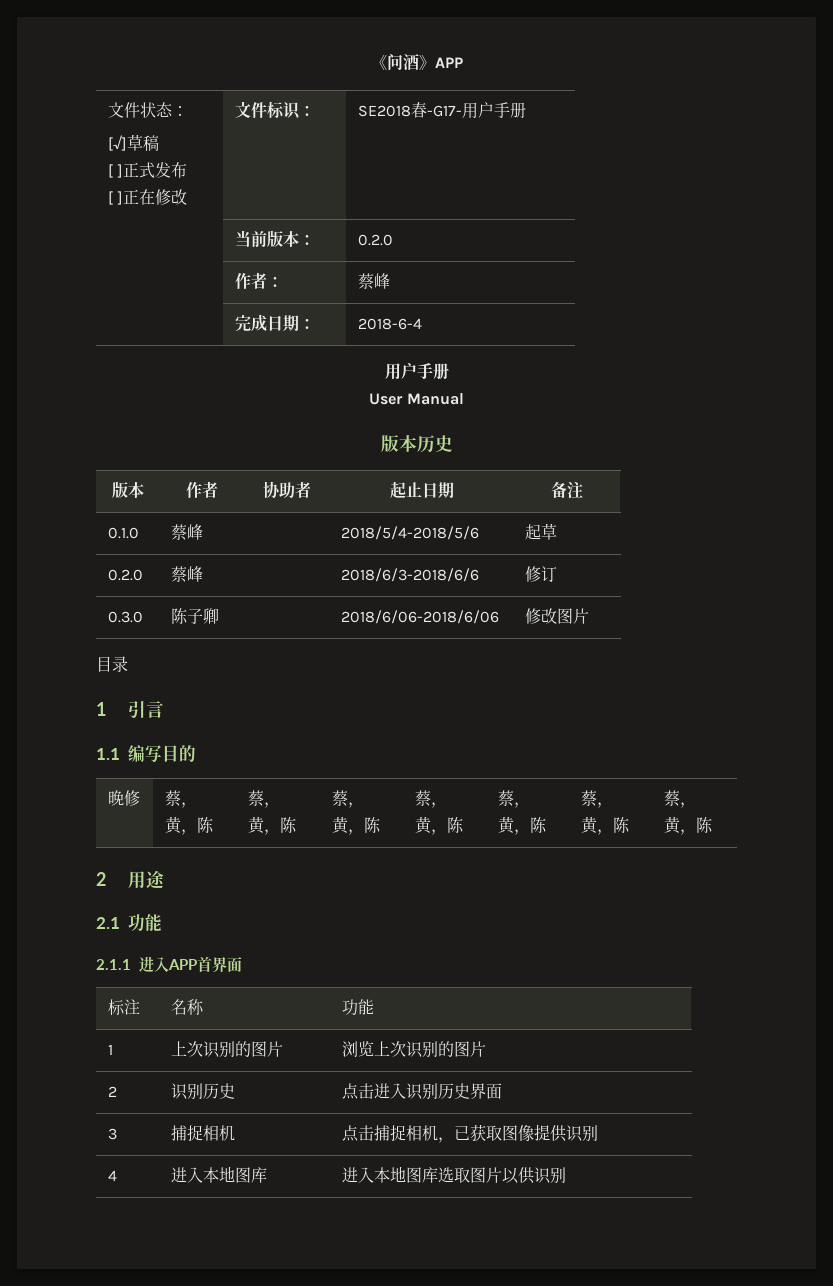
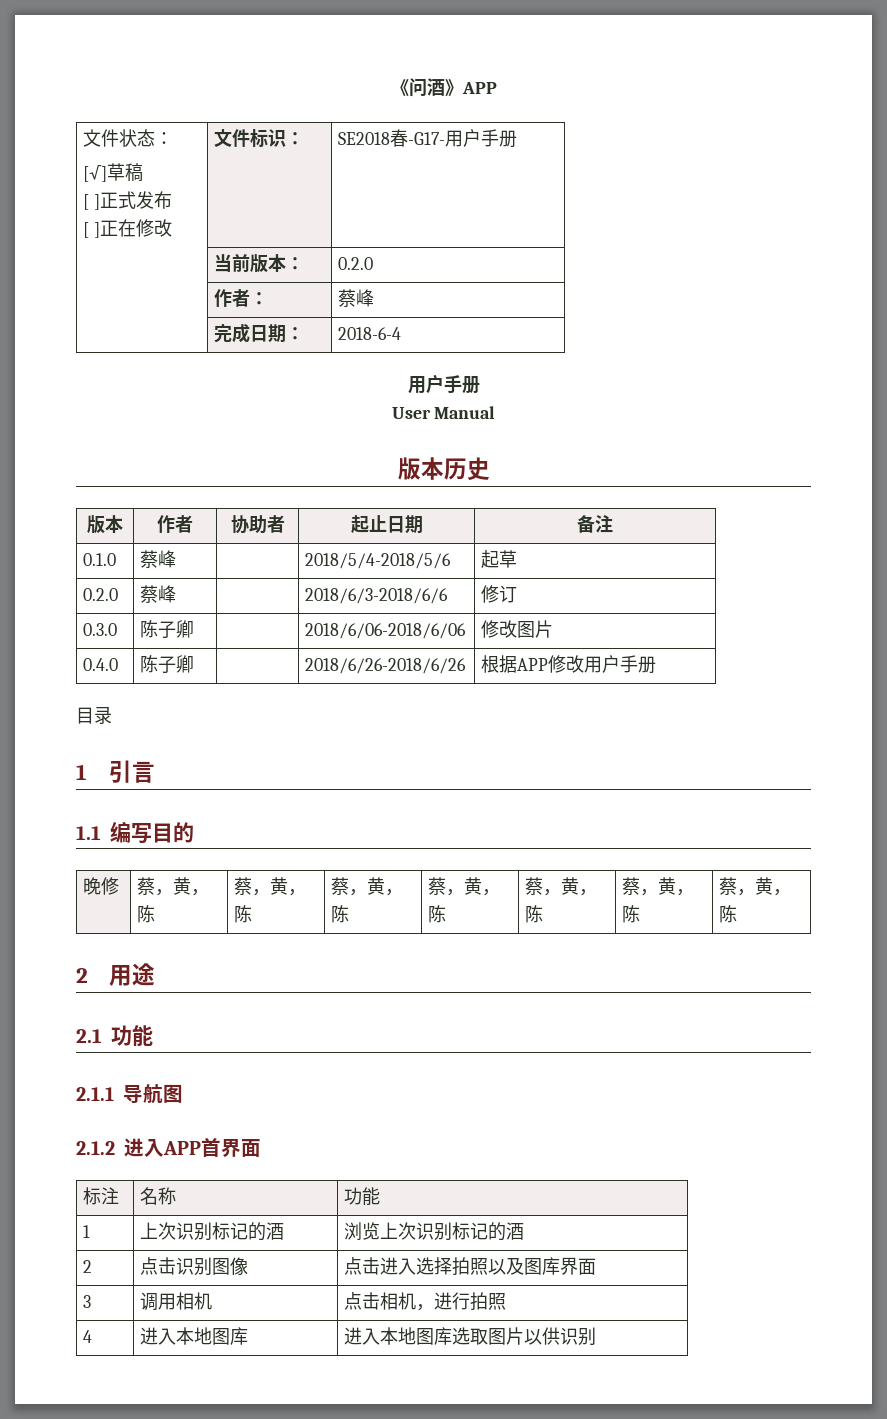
(590, 616) none -> [83,658,119,671] [140,655,195,674] [305,658,467,674] [481,655,657,673] // 0.4.0 | 陈子卿 | | 2018/6/26-2018/6/26 | 根据APP修改用户手册
(131, 964) none -> [123,1084,183,1104] [76,1141,115,1155] 导航图 // 2.1.2
[235,1041,284,1057] 的图片 -> [212,1222,285,1241] 标记的酒
[438,1041,487,1057] 的图片 -> [452,1222,525,1241] 标记的酒
[171,1083,236,1100] 识别历史 -> [140,1257,249,1276] 点击识别图像
[406,1083,471,1100] 识别历史 -> [416,1257,561,1276] 选择拍照以及图库
[171,1125,204,1141] 捕捉 -> [140,1292,177,1311] 调用
[374,1124,599,1143] 捕捉相机，已获取图像提供识别 -> [380,1292,507,1311] 相机，进行拍照

